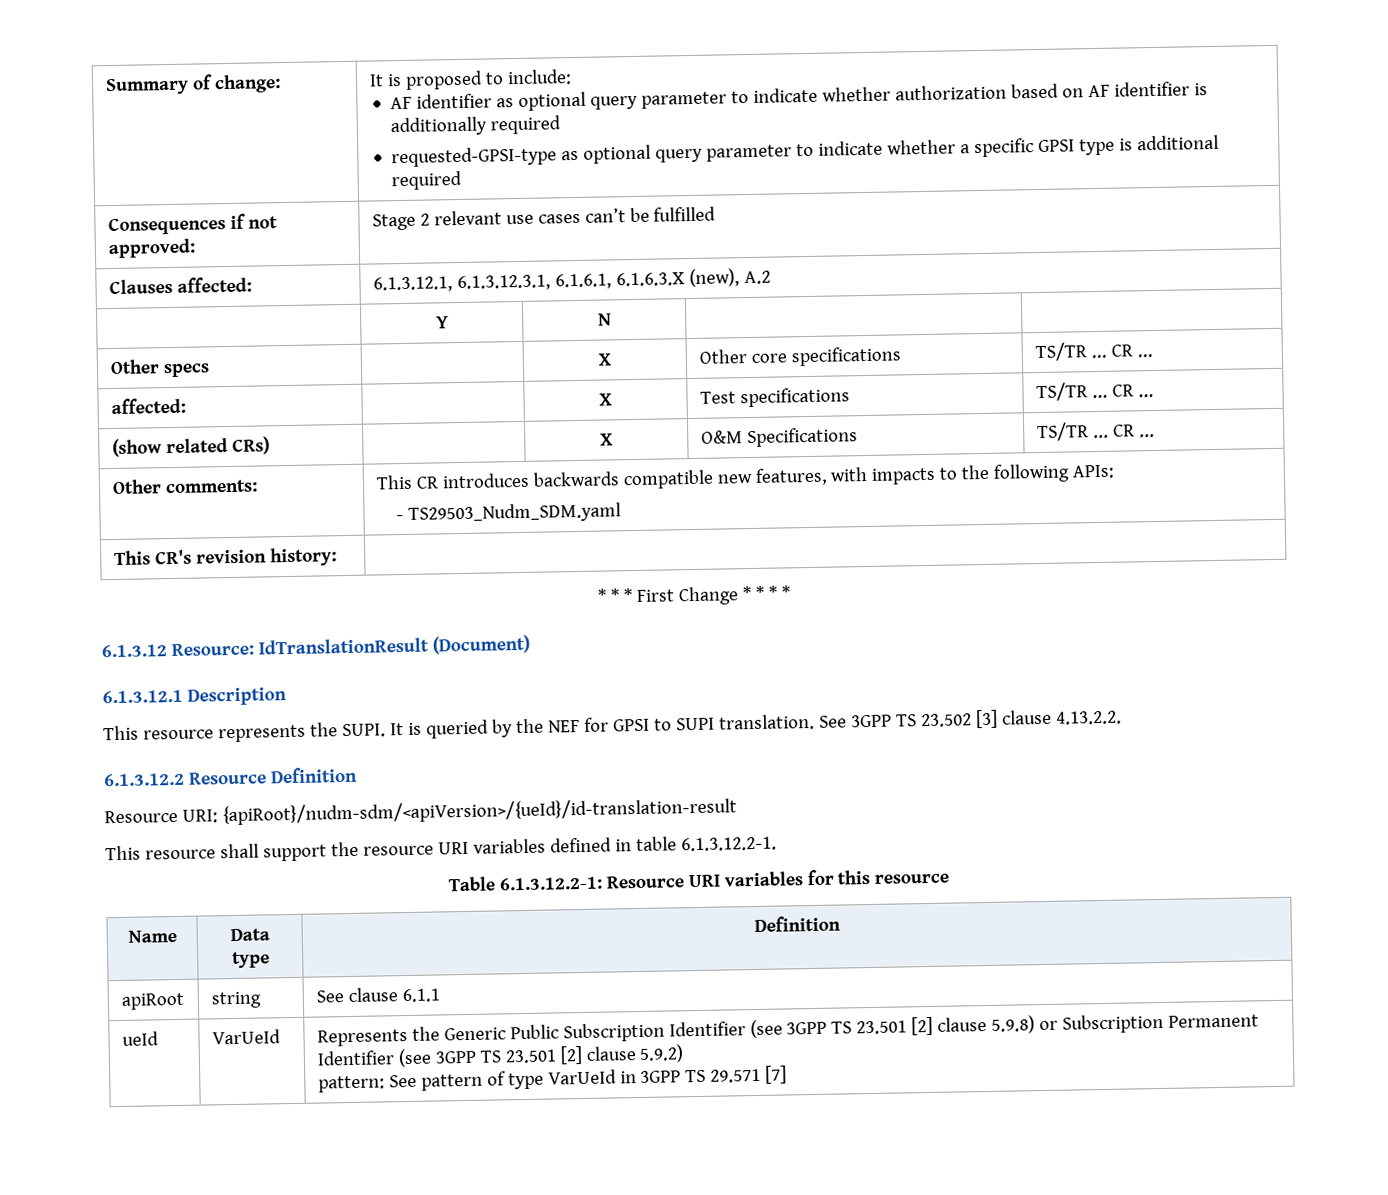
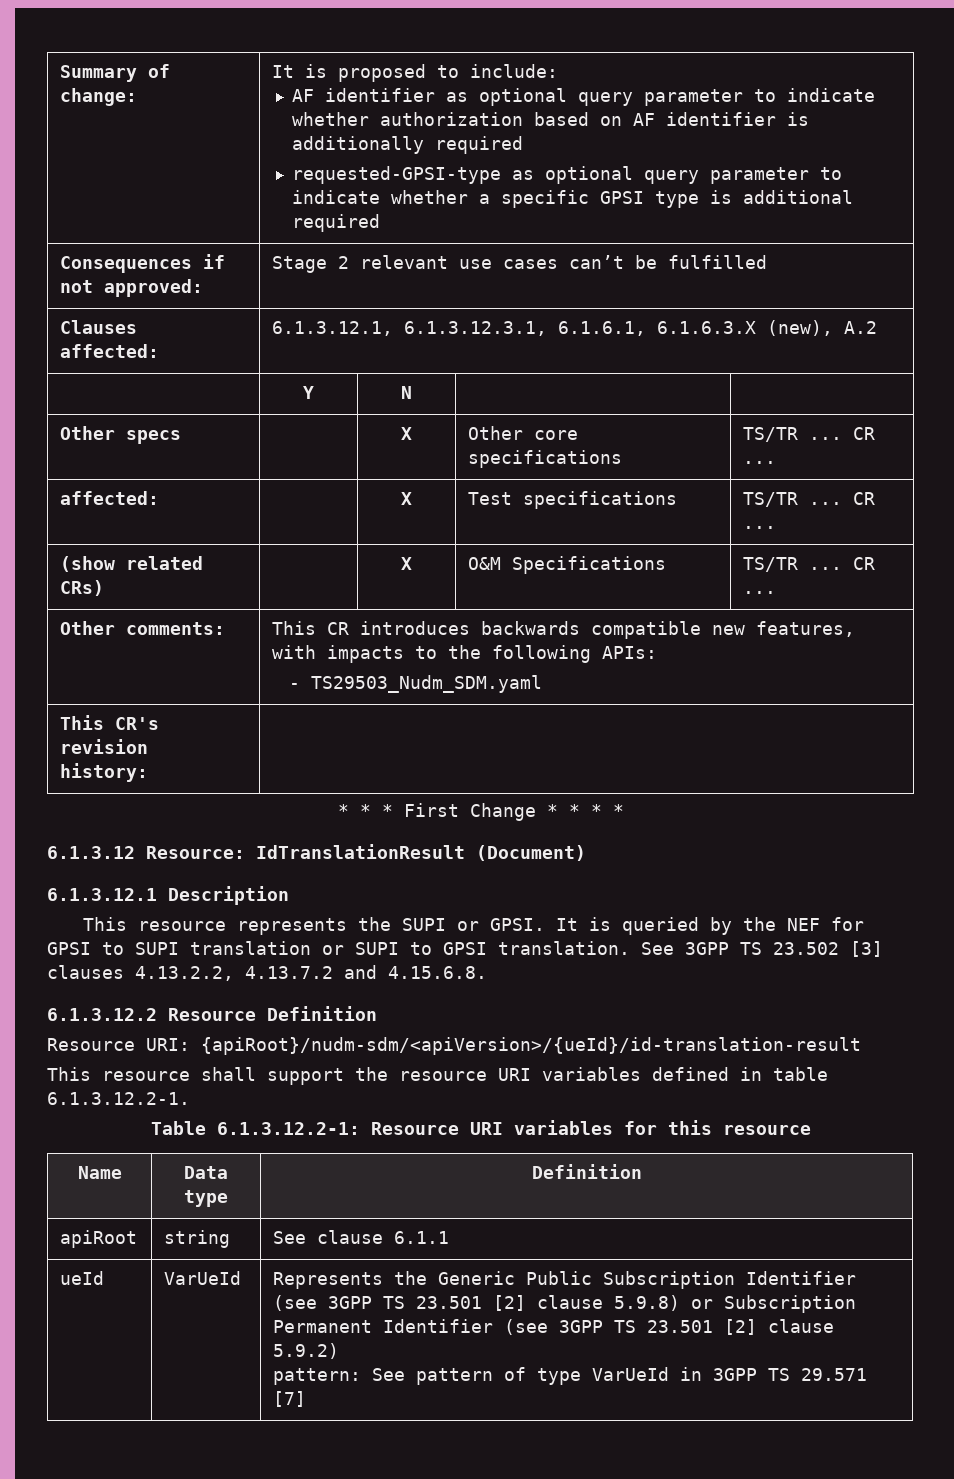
[341,723,386,738] SUPI. -> [401,918,545,931] SUPI or GPSI.
(715, 724) none -> [190,941,487,955] translation or SUPI to GPSI
[1001,709,1122,725] clause 4.13.2.2. -> [47,965,487,981] clauses 4.13.2.2, 4.13.7.2 and 4.15.6.8.

